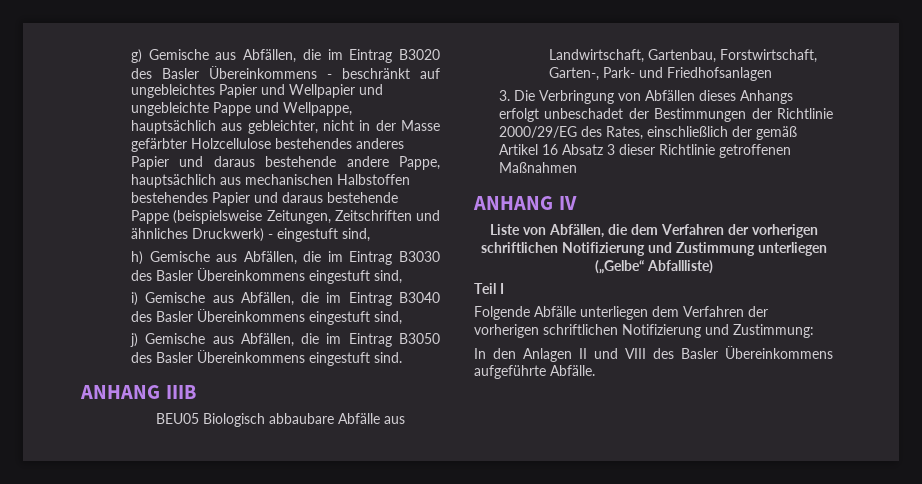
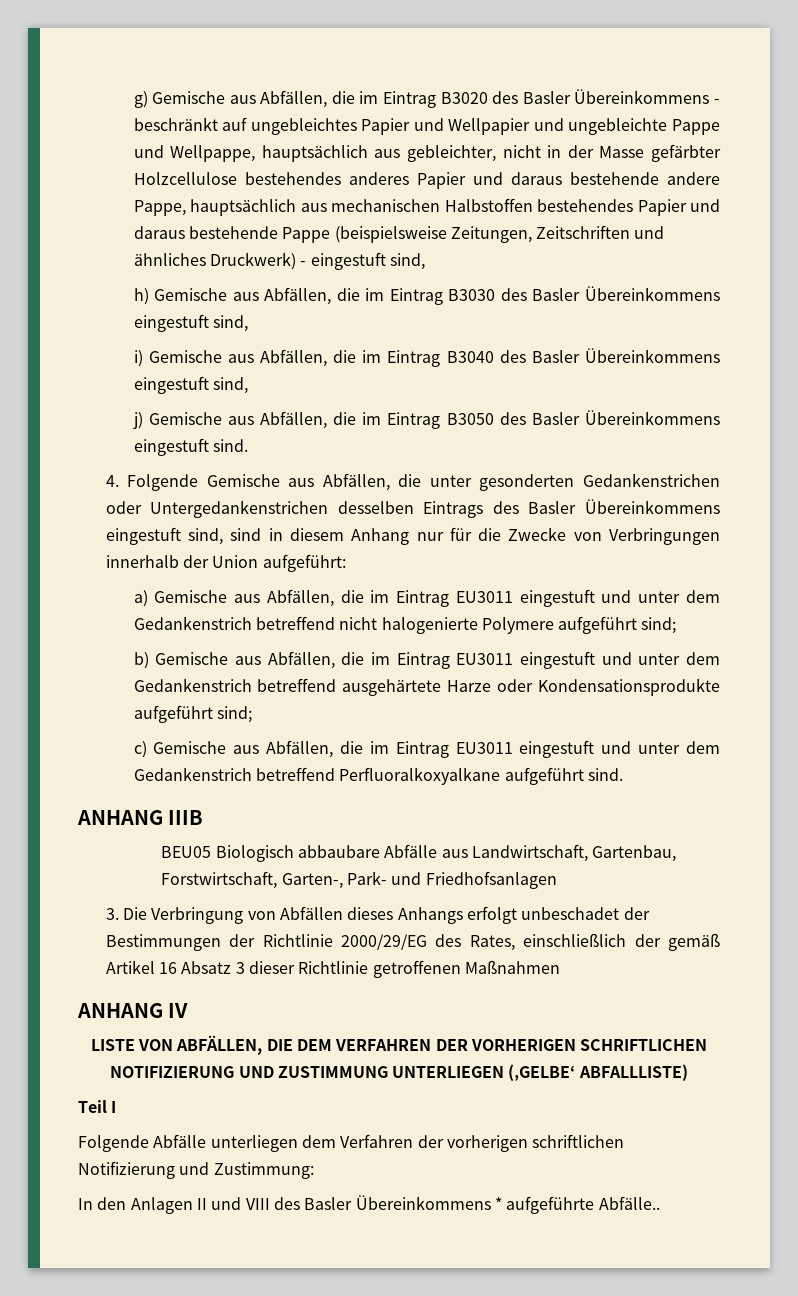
(403, 357) none -> [105,473,721,491] [105,499,721,518] [105,527,720,545] [105,554,346,572] [133,589,721,607] [133,616,677,634] [133,651,721,669] [133,678,720,696] [133,705,252,723] [133,740,721,758] [133,767,623,785] // 4. Folgende Gemische aus Abfällen, die unter gesonderten Gedankenstrichen oder Untergedankenstrichen desselben Eintrags des Basler Übereinkommens eingestuft sind, sind in diesem Anhang nur für die Zwecke von Verbringungen innerhalb der Union aufgeführt: // a) Gemische aus Abfällen, die im Eintrag EU3011 eingestuft und unter dem Gedankenstrich betreffend nicht halogenierte Polymere aufgeführt sind; // b) Gemische aus Abfällen, die im Eintrag EU3011 eingestuft und unter dem Gedankenstrich betreffend ausgehärtete Harze oder Kondensationsprodukte aufgeführt sind; // c) Gemische aus Abfällen, die im Eintrag EU3011 eingestuft und unter dem Gedankenstrich betreffend Perfluoralkoxyalkane aufgeführt sind.
[489,224,818,238] [480,242,827,256] [594,260,713,274] Liste von Abfällen, die dem Verfahren der vorherigen schriftlichen Notifizierung und Zustimmung unterliegen („Gelbe“ Abfallliste) -> [90,1035,708,1055] [110,1064,688,1081] LISTE VON ABFÄLLEN, DIE DEM VERFAHREN DER VORHERIGEN SCHRIFTLICHEN NOTIFIZIERUNG UND ZUSTIMMUNG UNTERLIEGEN (‚GELBE‘ ABFALLLISTE)
[474,365,595,379] aufgeführte Abfälle. -> [494,1196,660,1214] * aufgeführte Abfälle..

